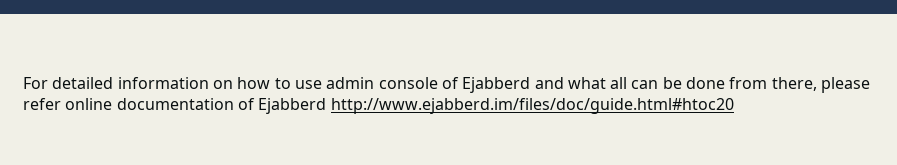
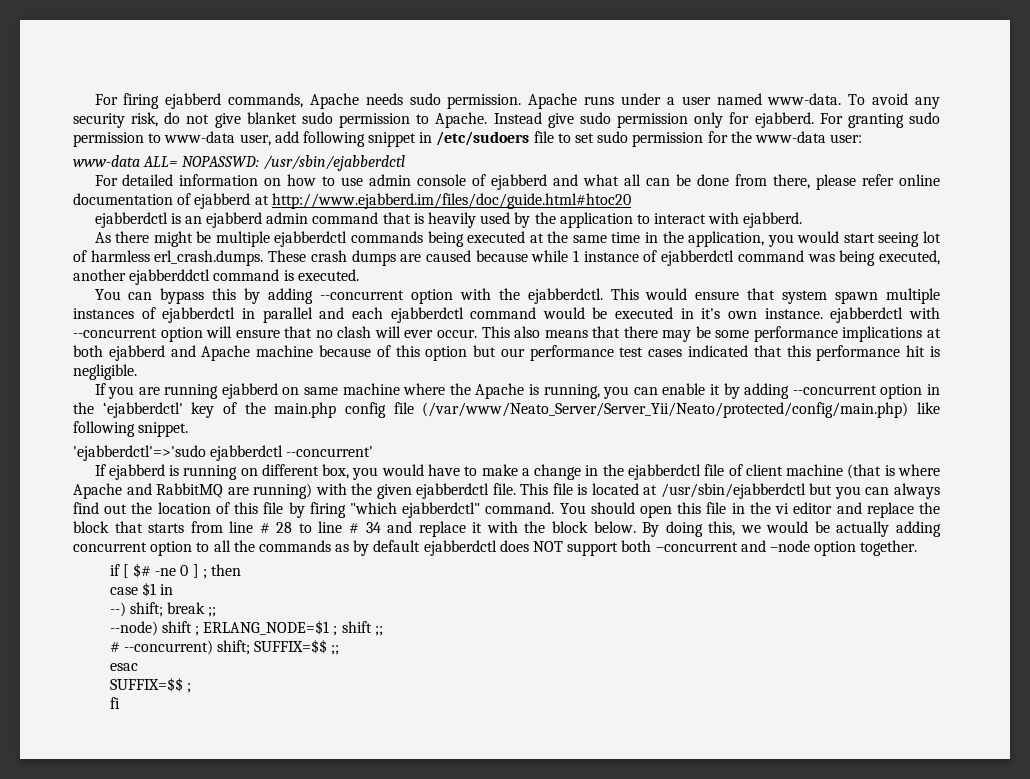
[23,77,48,89] For -> [94,93,941,109] [73,112,940,128] [73,131,863,147] [73,155,405,171] [94,175,118,186] For firing ejabberd commands, Apache needs sudo permission. Apache runs under a user named www-data. To avoid any security risk, do not give blanket sudo permission to Apache. Instead give sudo permission only for ejabberd. For granting sudo permission to www-data user, add following snippet in /etc/sudoers file to set sudo permission for the www-data user: // www-data ALL= NOPASSWD: /usr/sbin/ejabberdctl // For
[462,77,531,93] Ejabberd -> [491,174,548,190] ejabberd
[258,98,327,114] Ejabberd -> [194,193,269,209] ejabberd at
(734, 106) none -> [94,212,803,228] [94,231,941,247] [73,250,941,266] [73,269,359,285] [94,288,940,304] [73,307,940,323] [73,326,941,342] [73,345,940,361] [73,364,137,380] [94,383,941,399] [73,402,941,418] [73,421,189,437] [73,445,374,461] [94,464,940,480] [73,483,940,499] [73,502,941,518] [73,521,941,537] [73,540,918,556] [109,563,241,579] [109,582,174,597] [109,602,217,617] [109,620,383,636] [109,639,340,655] [109,663,138,671] [109,677,191,693] [109,697,120,709] // ejabberdctl is an ejabberd admin command that is heavily used by the application to interact with ejabberd. // As there might be multiple ejabberdctl commands being executed at the same time in the application, you would start seeing lot of harmless erl_crash.dumps. These crash dumps are caused because while 1 instance of ejabberdctl command was being executed, another ejabberddctl command is executed. // You can bypass this by adding --concurrent option with the ejabberdctl. This would ensure that system spawn multiple instances of ejabberdctl in parallel and each ejabberdctl command would be executed in it's own instance. ejabberdctl with --concurrent option will ensure that no clash will ever occur. This also means that there may be some performance implications at both ejabberd and Apache machine because of this option but our performance test cases indicated that this performance hit is negligible. // If you are running ejabberd on same machine where the Apache is running, you can enable it by adding --concurrent option in the ‘ejabberdctl' key of the main.php config file (/var/www/Neato_Server/Server_Yii/Neato/protected/config/main.php) like following snippet. // 'ejabberdctl'=>'sudo ejabberdctl --concurrent' // If ejabberd is running on different box, you would have to make a change in the ejabberdctl file of client machine (that is where Apache and RabbitMQ are running) with the given ejabberdctl file. This file is located at /usr/sbin/ejabberdctl but you can always find out the location of this file by firing "which ejabberdctl" command. You should open this file in the vi editor and replace the block that starts from line # 28 to line # 34 and replace it with the block below. By doing this, we would be actually adding concurrent option to all the commands as by default ejabberdctl does NOT support both –concurrent and –node option together. // if [ $# -ne 0 ] ; then // case $1 in // --) shift; break ;; // --node) shift ; ERLANG_NODE=$1 ; shift ;; // # --concurrent) shift; SUFFIX=$$ ;; // esac // SUFFIX=$$ ; // fi

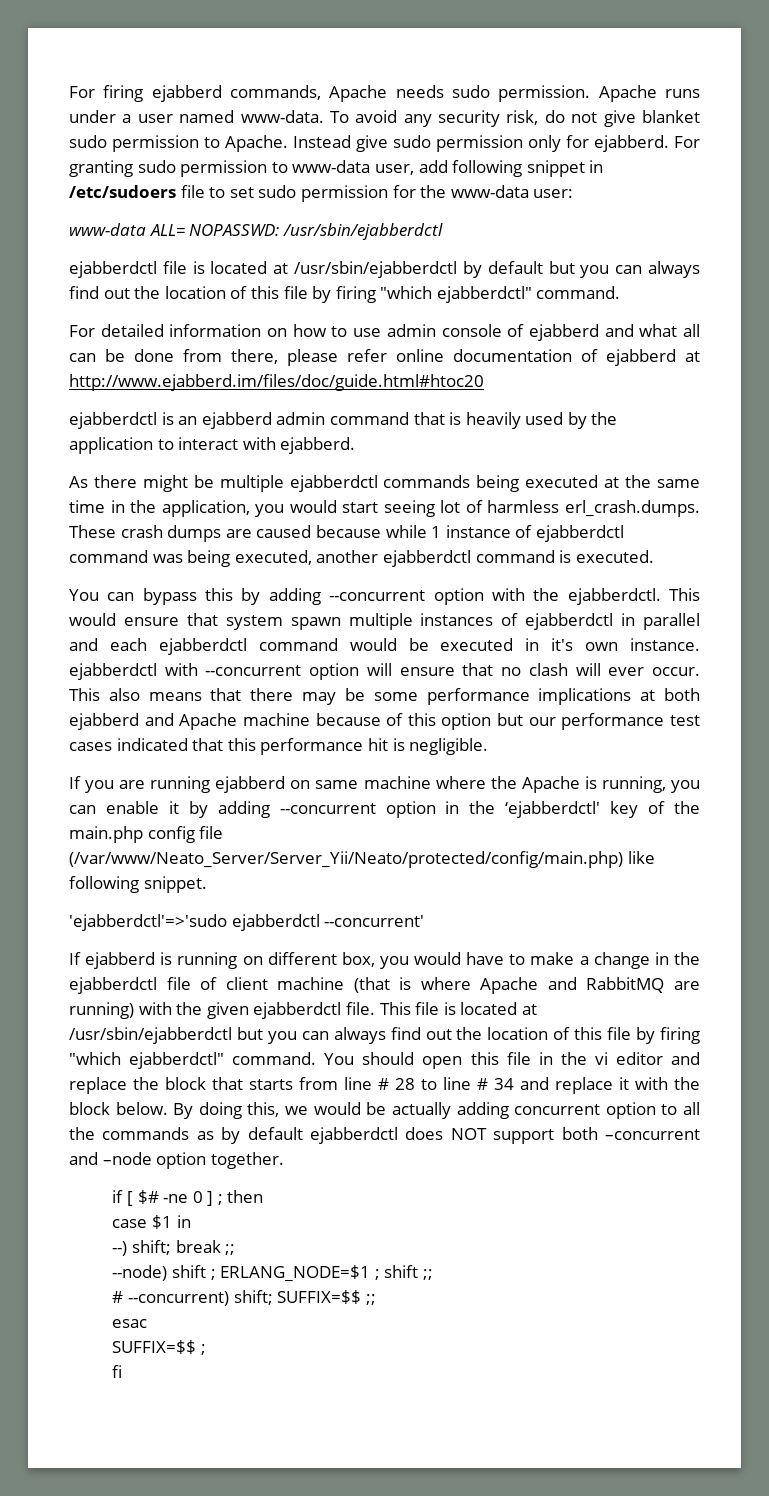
(405, 163) none -> [69,261,700,278] [69,286,621,303] // ejabberdctl file is located at /usr/sbin/ejabberdctl by default but you can always find out the location of this file by firing "which ejabberdctl" command.
[129,269,211,285] ejabberddctl -> [382,550,471,567] ejabberdctl

